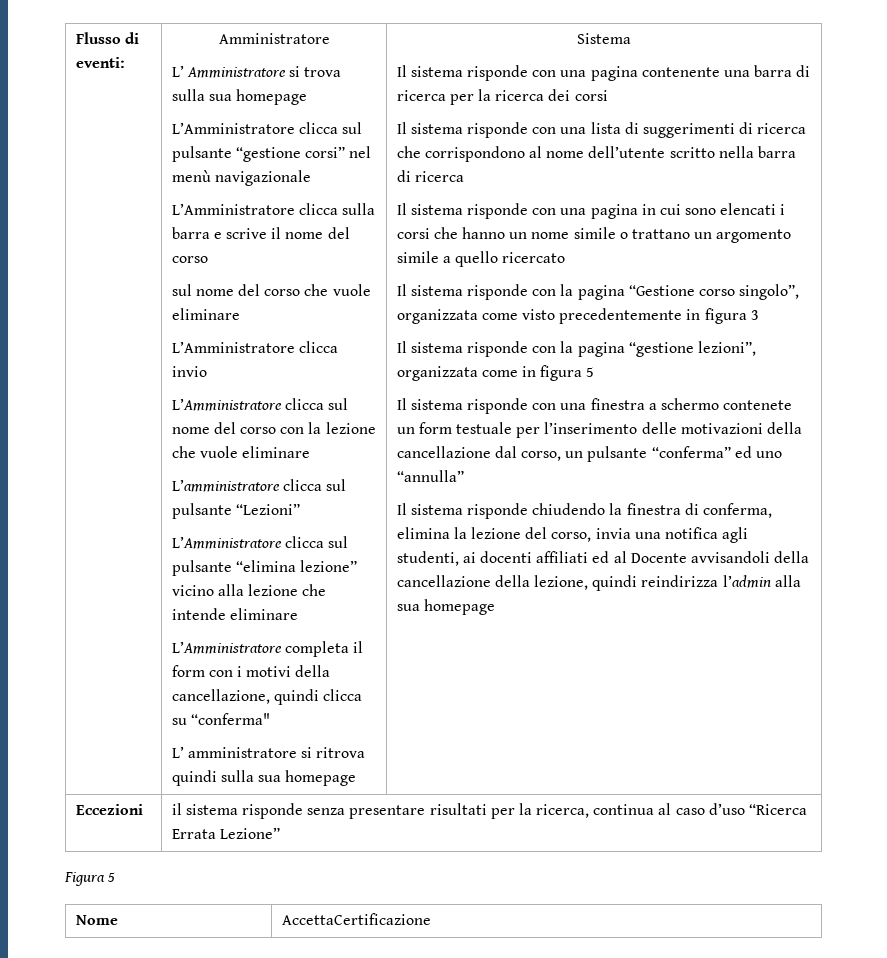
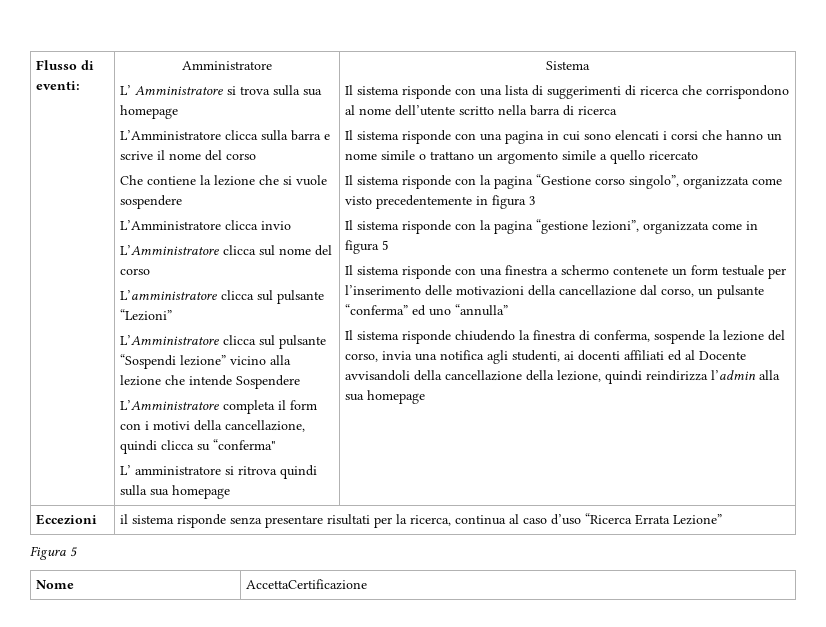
[171,122,362,134] [171,146,372,162] [171,170,311,186] // L’Amministratore clicca sul pulsante “gestione corsi” nel menù navigazionale -> (178, 112) none
[171,284,371,296] [171,308,240,320] sul nome del corso che vuole eliminare -> [119,175,327,186] [119,195,182,209] Che contiene la lezione che si vuole sospendere
[280,422,376,434] [171,446,310,458] con la lezione che vuole eliminare -> (150, 271) none
[235,560,296,572] “elimina -> [119,354,176,369] “Sospendi
[229,608,298,620] eliminare -> [235,375,300,389] Sospendere
[396,65,811,81] [396,89,608,105] // Il sistema risponde con una pagina contenente una barra di ricerca per la ricerca dei corsi -> (590, 65) none
[396,527,450,539] elimina -> [653,330,705,344] sospende

